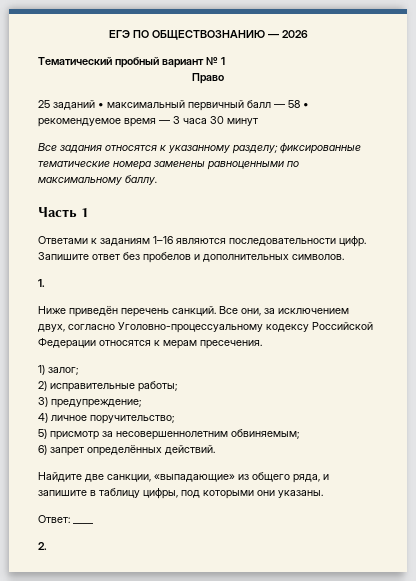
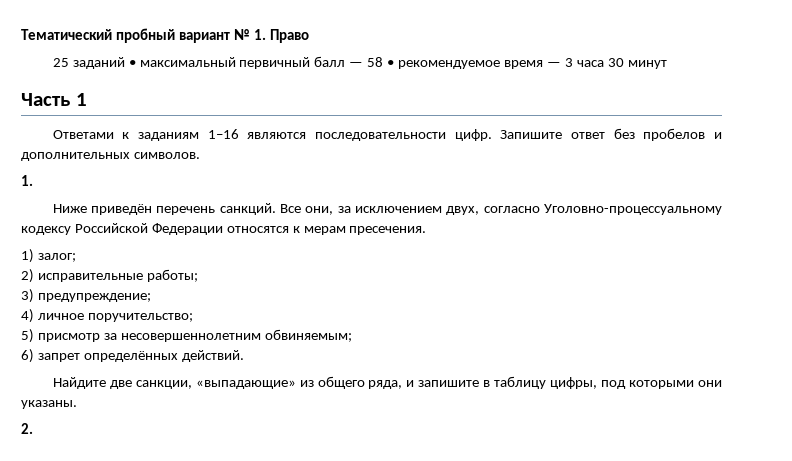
[108,30,308,40] ЕГЭ ПО ОБЩЕСТВОЗНАНИЮ — 2026 // -> (21, 34) none
[221,57,225,65] 1 // -> [253,29,266,40] 1.
[38,143,361,154] [38,161,299,170] [38,175,157,185] // Все задания относятся к указанному разделу; фиксированные тематические номера заменены равноценными по максимальному баллу. -> (667, 64) none
[38,515,70,523] [73,523,93,524] // Ответ: ____ -> (77, 404) none

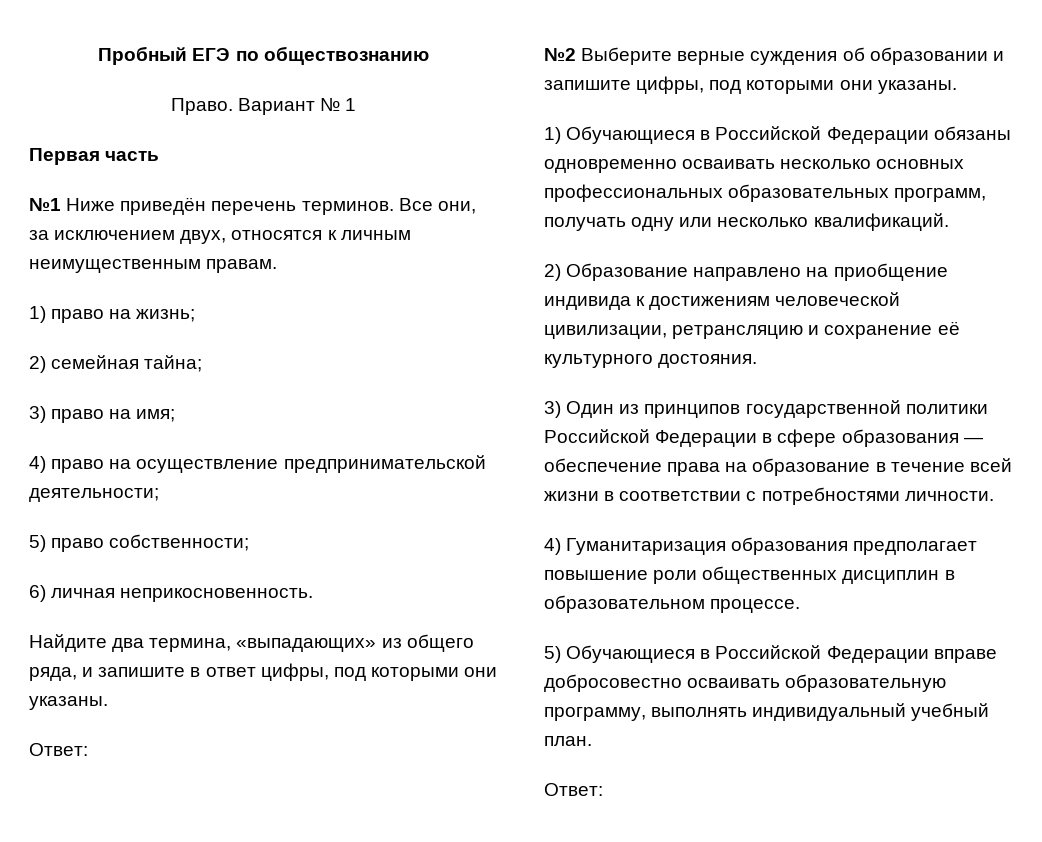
[21,28,309,43] [52,56,667,69] [21,93,87,106] [52,128,723,141] [21,152,200,161] [21,175,33,186] Тематический пробный вариант № 1. Право // 25 заданий • максимальный первичный балл — 58 • рекомендуемое время — 3 часа 30 минут // Часть 1 // Ответами к заданиям 1–16 являются последовательности цифр. Запишите ответ без пробелов и дополнительных символов. // 1. // -> [98,46,429,65] [170,98,357,115] [29,148,160,165] [29,198,61,211] Пробный ЕГЭ по обществознанию // Право. Вариант № 1 // Первая часть // №1
[219,203,276,215] санкций. -> [301,201,394,215] терминов.
[483,204,722,215] [21,223,427,235] [21,249,76,263] [21,269,198,283] [21,289,151,303] [21,309,193,323] [21,329,352,343] [21,349,244,363] [52,377,296,389] согласно Уголовно-процессуальному кодексу Российской Федерации относятся к мерам пресечения. // 1) залог; // 2) исправительные работы; // 3) предупреждение; // 4) личное поручительство; // 5) присмотр за несовершеннолетним обвиняемым; // 6) запрет определённых действий. // Найдите две санкции, «выпадающие» -> [231,230,411,240] [29,259,278,273] [29,306,196,323] [29,355,203,373] [29,406,176,423] [29,455,486,473] [29,488,159,502] [29,534,250,552] [29,585,314,602] [29,634,377,652] относятся к личным неимущественным правам. // 1) право на жизнь; // 2) семейная тайна; // 3) право на имя; // 4) право на осуществление предпринимательской деятельности; // 5) право собственности; // 6) личная неприкосновенность. // Найдите два термина, «выпадающих»
[494,376,722,389] [21,400,77,409] [21,423,33,434] таблицу цифры, под которыми они указаны. // 2. -> [205,663,498,681] [29,696,108,710] [29,743,88,756] [544,47,1004,65] [544,76,957,94] [544,126,1011,144] [544,159,965,173] [544,184,987,202] [544,213,949,231] [544,263,948,281] [544,292,901,310] [544,321,960,339] [544,354,758,368] [544,400,988,418] [544,429,983,447] [544,458,1012,476] [544,487,994,505] [544,537,978,555] [544,566,955,584] [544,595,801,613] [544,645,997,663] [544,674,947,692] [544,703,990,721] [544,736,592,746] [544,783,603,796] ответ цифры, под которыми они указаны. // Ответ: // №2 Выберите верные суждения об образовании и запишите цифры, под которыми они указаны. // 1) Обучающиеся в Российской Федерации обязаны одновременно осваивать несколько основных профессиональных образовательных программ, получать одну или несколько квалификаций. // 2) Образование направлено на приобщение индивида к достижениям человеческой цивилизации, ретрансляцию и сохранение её культурного достояния. // 3) Один из принципов государственной политики Российской Федерации в сфере образования — обеспечение права на образование в течение всей жизни в соответствии с потребностями личности. // 4) Гуманитаризация образования предполагает повышение роли общественных дисциплин в образовательном процессе. // 5) Обучающиеся в Российской Федерации вправе добросовестно осваивать образовательную программу, выполнять индивидуальный учебный план. // Ответ:

